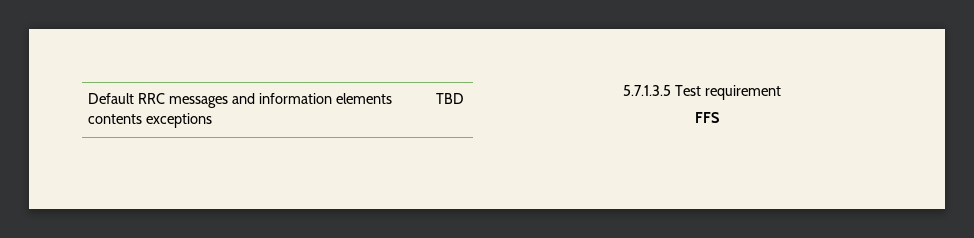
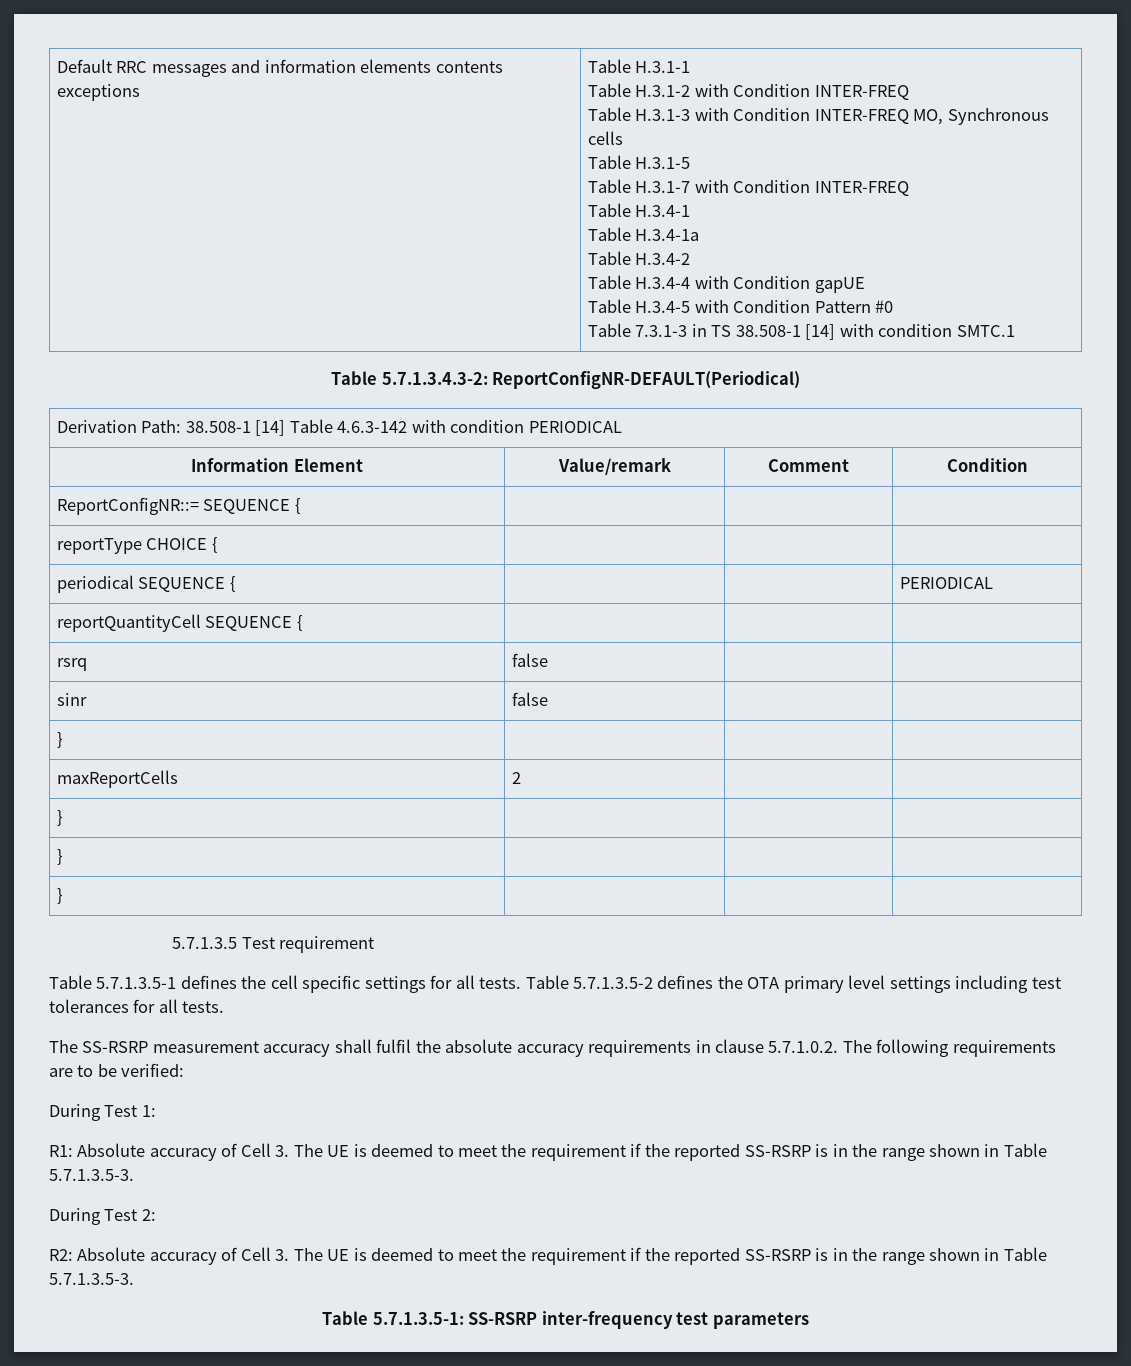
[436,93,465,104] [623,85,782,100] [694,112,719,123] TBD // 5.7.1.3.5 Test requirement // FFS -> [587,59,691,73] [587,83,909,100] [587,107,1049,125] [587,131,623,145] [587,155,691,169] [587,179,909,196] [587,203,691,217] [587,227,700,241] [587,251,691,265] [587,275,865,293] [587,299,894,313] [587,323,1015,340] [331,371,800,389] [56,419,622,436] [191,458,363,472] [557,458,671,475] [768,459,850,472] [946,458,1028,472] [56,497,301,515] [56,537,218,554] [56,575,236,593] [899,577,993,589] [56,614,303,632] [56,658,87,671] [511,653,548,667] [56,693,87,706] [511,692,548,706] [56,732,63,748] [56,770,178,788] [511,772,521,784] [56,810,63,826] [56,849,63,865] [56,888,63,904] [172,936,375,953] [49,975,1061,993] [49,999,225,1013] [49,1039,1056,1057] [49,1063,185,1077] [49,1104,156,1121] [49,1143,1047,1161] [49,1169,134,1181] [49,1208,156,1225] [49,1247,1047,1265] [49,1273,134,1285] [322,1311,809,1329] Table H.3.1-1 // Table H.3.1-2 with Condition INTER-FREQ // Table H.3.1-3 with Condition INTER-FREQ MO, Synchronous cells // Table H.3.1-5 // Table H.3.1-7 with Condition INTER-FREQ // Table H.3.4-1 // Table H.3.4-1a // Table H.3.4-2 // Table H.3.4-4 with Condition gapUE // Table H.3.4-5 with Condition Pattern #0 // Table 7.3.1-3 in TS 38.508-1 [14] with condition SMTC.1 // Table 5.7.1.3.4.3-2: ReportConfigNR-DEFAULT(Periodical) // Derivation Path: 38.508-1 [14] Table 4.6.3-142 with condition PERIODICAL // Information Element | Value/remark | Comment | Condition // ReportConfigNR::= SEQUENCE { | | | // reportType CHOICE { | | | // periodical SEQUENCE { | | | PERIODICAL // reportQuantityCell SEQUENCE { | | | // rsrq | false | | // sinr | false | | // } | | | // maxReportCells | 2 | | // } | | | // } | | | // } | | | // 5.7.1.3.5 Test requirement // Table 5.7.1.3.5-1 defines the cell specific settings for all tests. Table 5.7.1.3.5-2 defines the OTA primary level settings including test tolerances for all tests. // The SS-RSRP measurement accuracy shall fulfil the absolute accuracy requirements in clause 5.7.1.0.2. The following requirements are to be verified: // During Test 1: // R1: Absolute accuracy of Cell 3. The UE is deemed to meet the requirement if the reported SS-RSRP is in the range shown in Table 5.7.1.3.5-3. // During Test 2: // R2: Absolute accuracy of Cell 3. The UE is deemed to meet the requirement if the reported SS-RSRP is in the range shown in Table 5.7.1.3.5-3. // Table 5.7.1.3.5-1: SS-RSRP inter-frequency test parameters

